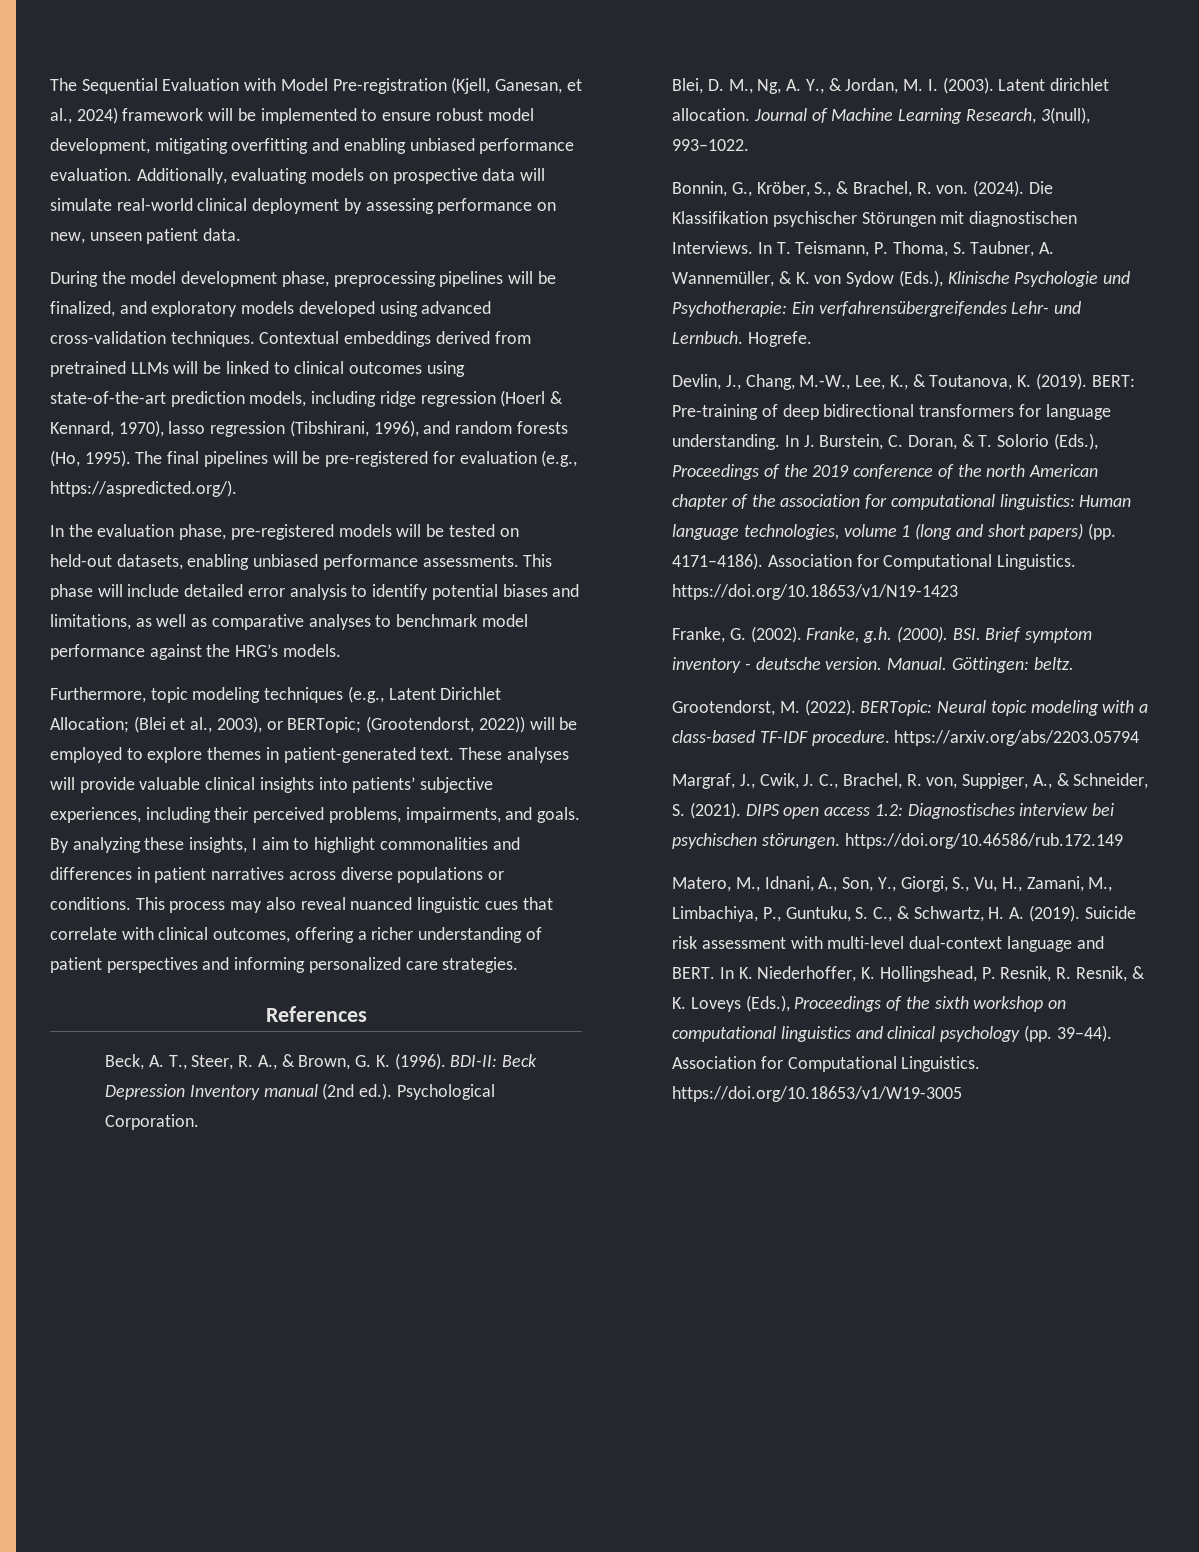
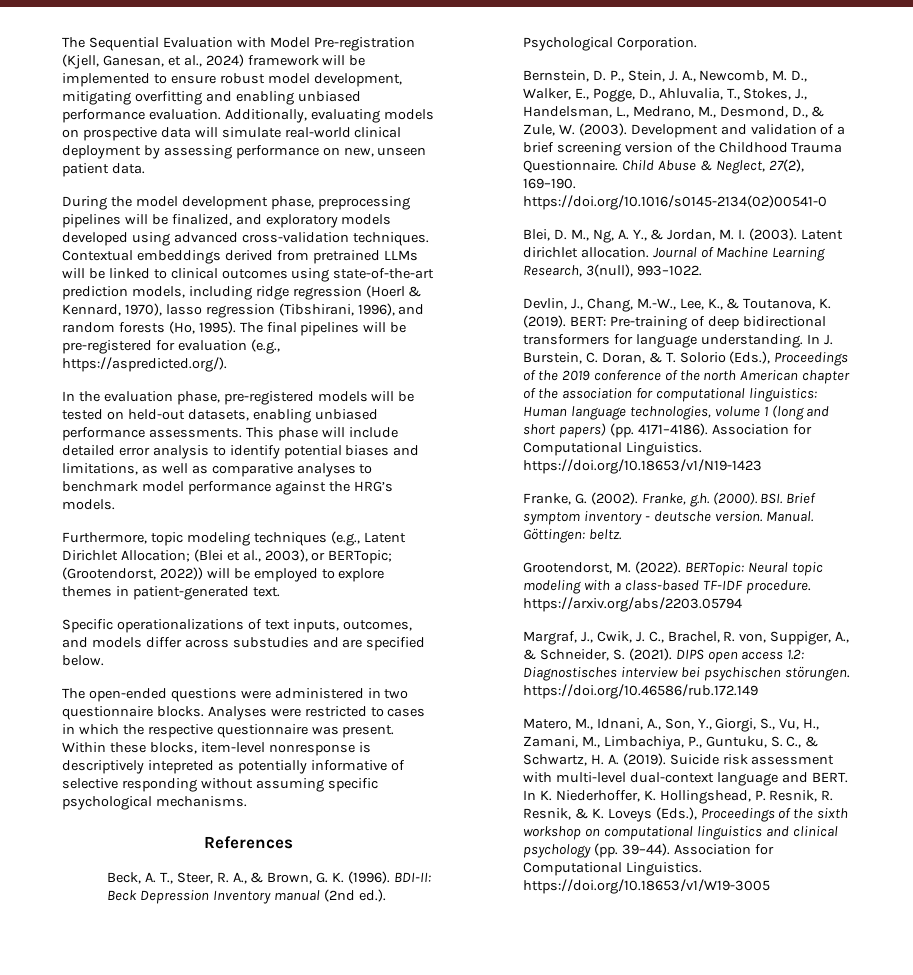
[459,747,569,763] [50,777,494,793] [50,807,581,823] [50,837,520,853] [50,867,505,883] [50,897,553,913] [50,927,542,943] [50,957,519,973] These analyses will provide valuable clinical insights into patients’ subjective experiences, including their perceived problems, impairments, and goals. By analyzing these insights, I aim to highlight commonalities and differences in patient narratives across diverse populations or conditions. This process may also reveal nuanced linguistic cues that correlate with clinical outcomes, offering a richer understanding of patient perspectives and informing personalized care strategies. -> [62,619,412,633] [62,637,426,651] [62,655,104,666] [62,688,409,702] [62,706,426,720] [62,724,395,738] [62,742,371,756] [62,760,405,774] [62,778,378,792] [62,796,247,810] // Specific operationalizations of text inputs, outcomes, and models differ across substudies and are specified below. // The open-ended questions were administered in two questionnaire blocks. Analyses were restricted to cases in which the respective questionnaire was present. Within these blocks, item-level nonresponse is descriptively intepreted as potentially informative of selective responding without assuming specific psychological mechanisms.
(200, 1122) none -> [522,70,808,82] [522,88,808,102] [522,106,825,118] [522,123,846,138] [522,142,843,156] [522,159,804,174] [522,178,576,189] [522,195,827,210] // Bernstein, D. P., Stein, J. A., Newcomb, M. D., Walker, E., Pogge, D., Ahluvalia, T., Stokes, J., Handelsman, L., Medrano, M., Desmond, D., & Zule, W. (2003). Development and validation of a brief screening version of the Childhood Trauma Questionnaire. Child Abuse & Neglect, 27(2), 169–190. https://doi.org/10.1016/s0145-2134(02)00541-0
[672,180,1053,197] [672,211,1078,227] [672,241,1055,257] [672,270,1131,287] [672,301,1082,317] [672,331,813,347] // Bonnin, G., Kröber, S., & Brachel, R. von. (2024). Die Klassifikation psychischer Störungen mit diagnostischen Interviews. In T. Teismann, P. Thoma, S. Taubner, A. Wannemüller, & K. von Sydow (Eds.), Klinische Psychologie und Psychotherapie: Ein verfahrensübergreifendes Lehr- und Lernbuch. Hogrefe. -> (702, 270) none

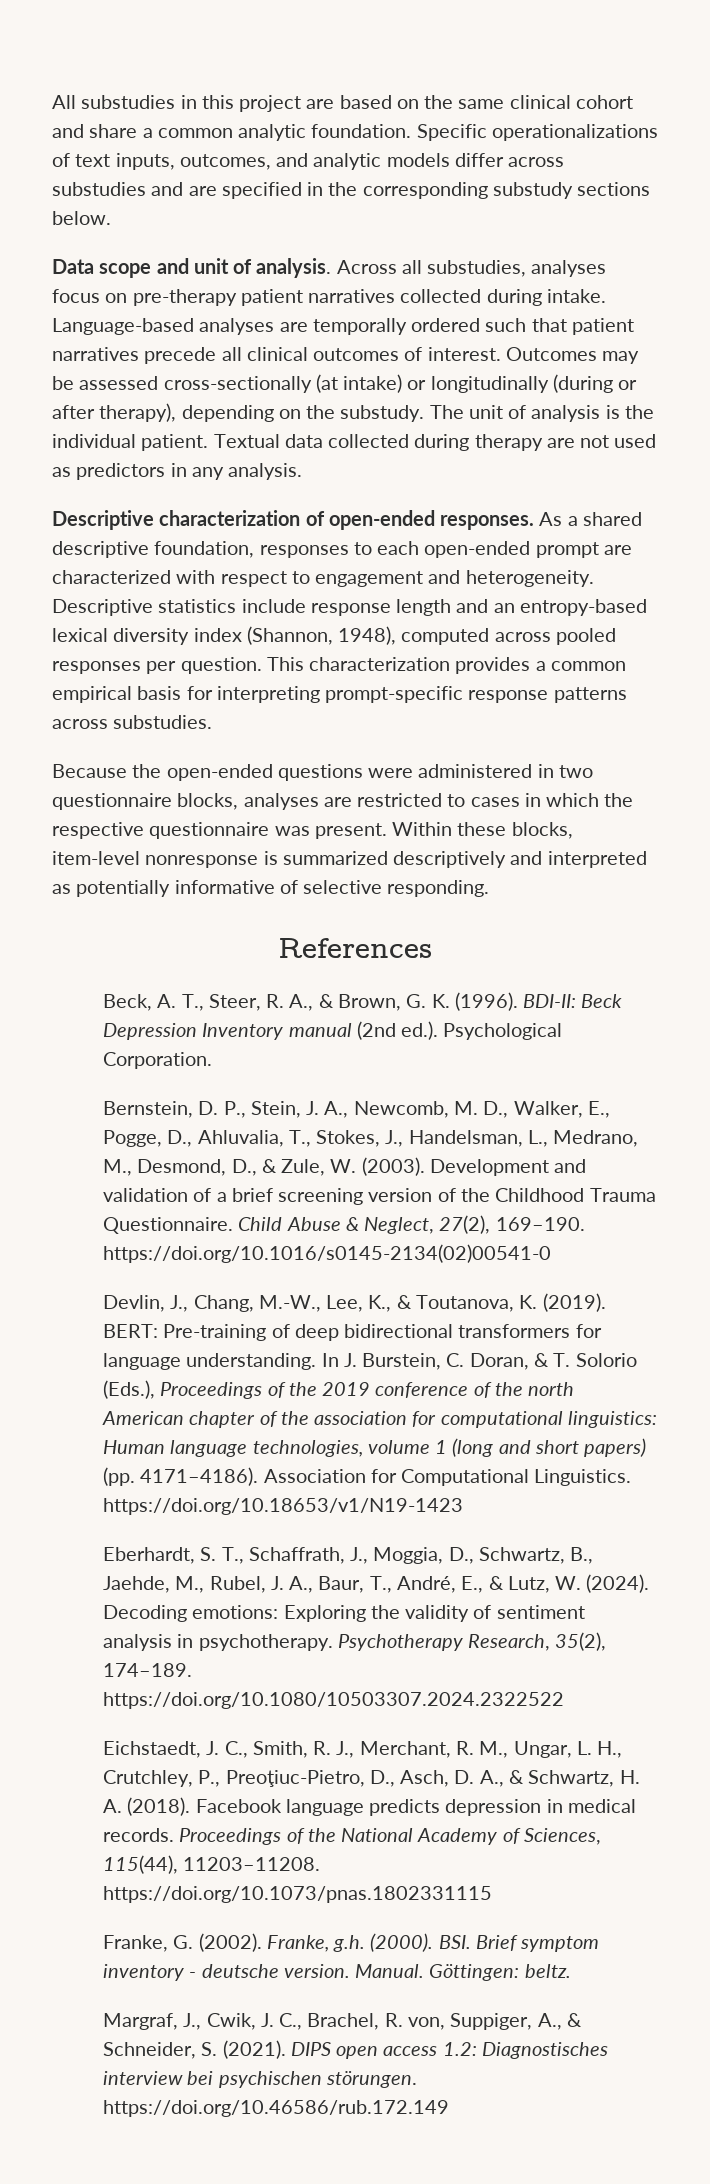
[62,37,415,51] [62,54,366,69] [62,73,402,87] [62,91,361,105] [62,109,434,123] [62,127,402,141] [62,145,427,159] [62,163,145,177] [62,196,410,210] [62,214,392,228] [62,232,429,246] [62,250,418,264] [62,268,435,282] [62,285,422,300] [62,303,425,318] [62,321,407,336] [62,339,280,354] [62,357,227,372] [62,391,415,405] [62,409,378,423] [62,427,398,441] [62,445,420,459] [62,463,373,477] [62,481,393,495] [62,499,115,510] [62,531,406,546] [62,549,393,564] [62,567,385,582] [62,586,280,600] The Sequential Evaluation with Model Pre-registration (Kjell, Ganesan, et al., 2024) framework will be implemented to ensure robust model development, mitigating overfitting and enabling unbiased performance evaluation. Additionally, evaluating models on prospective data will simulate real-world clinical deployment by assessing performance on new, unseen patient data. // During the model development phase, preprocessing pipelines will be finalized, and exploratory models developed using advanced cross-validation techniques. Contextual embeddings derived from pretrained LLMs will be linked to clinical outcomes using state-of-the-art prediction models, including ridge regression (Hoerl & Kennard, 1970), lasso regression (Tibshirani, 1996), and random forests (Ho, 1995). The final pipelines will be pre-registered for evaluation (e.g., https://aspredicted.org/). // In the evaluation phase, pre-registered models will be tested on held-out datasets, enabling unbiased performance assessments. This phase will include detailed error analysis to identify potential biases and limitations, as well as comparative analyses to benchmark model performance against the HRG’s models. // Furthermore, topic modeling techniques (e.g., Latent Dirichlet Allocation; (Blei et al., 2003), or BERTopic; (Grootendorst, 2022)) will be employed to explore themes in patient-generated text. // -> [52,95,633,112] [52,124,412,141] All substudies in this project are based on the same clinical cohort and share a common analytic foundation.
(88, 642) none -> [313,153,382,170] analytic
[62,655,104,666] [62,688,85,699] below. // The -> [307,182,651,199] [52,211,111,225] [52,258,607,278] [52,289,606,306] [52,318,634,335] [52,347,640,364] [52,374,638,393] [52,403,654,422] [52,434,657,451] [52,463,303,480] [52,510,642,530] [52,541,632,558] [52,570,594,587] [52,599,647,616] [52,626,616,645] [52,657,626,674] [52,686,627,703] [52,715,213,729] [52,764,162,778] in the corresponding substudy sections below. // Data scope and unit of analysis. Across all substudies, analyses focus on pre-therapy patient narratives collected during intake. Language-based analyses are temporally ordered such that patient narratives precede all clinical outcomes of interest. Outcomes may be assessed cross-sectionally (at intake) or longitudinally (during or after therapy), depending on the substudy. The unit of analysis is the individual patient. Textual data collected during therapy are not used as predictors in any analysis. // Descriptive characterization of open-ended responses. As a shared descriptive foundation, responses to each open-ended prompt are characterized with respect to engagement and heterogeneity. Descriptive statistics include response length and an entropy-based lexical diversity index (Shannon, 1948), computed across pooled responses per question. This characterization provides a common empirical basis for interpreting prompt-specific response patterns across substudies. // Because the
[156,706,301,720] blocks. Analyses were -> [177,793,352,810] blocks, analyses are
[62,760,214,774] descriptively intepreted -> [282,851,647,868] summarized descriptively and interpreted
[121,778,378,792] [62,796,247,810] responding without assuming specific psychological mechanisms. -> [387,880,490,897] responding.
[522,228,844,243] [522,247,825,261] [522,264,702,277] // Blei, D. M., Ng, A. Y., & Jordan, M. I. (2003). Latent dirichlet allocation. Journal of Machine Learning Research, 3(null), 993–1022. -> (552, 1253) none
(762, 466) none -> [103,1547,594,1564] [103,1574,650,1593] [103,1605,585,1622] [103,1632,607,1651] [103,1663,193,1677] [103,1692,565,1709] [103,1741,623,1758] [103,1770,640,1787] [103,1797,636,1816] [103,1828,601,1845] [103,1855,321,1874] [103,1886,493,1903] // Eberhardt, S. T., Schaffrath, J., Moggia, D., Schwartz, B., Jaehde, M., Rubel, J. A., Baur, T., André, E., & Lutz, W. (2024). Decoding emotions: Exploring the validity of sentiment analysis in psychotherapy. Psychotherapy Research, 35(2), 174–189. https://doi.org/10.1080/10503307.2024.2322522 // Eichstaedt, J. C., Smith, R. J., Merchant, R. M., Ungar, L. H., Crutchley, P., Preoţiuc-Pietro, D., Asch, D. A., & Schwartz, H. A. (2018). Facebook language predicts depression in medical records. Proceedings of the National Academy of Sciences, 115(44), 11203–11208. https://doi.org/10.1073/pnas.1802331115
[522,561,823,576] [522,580,811,594] [522,597,742,612] // Grootendorst, M. (2022). BERTopic: Neural topic modeling with a class-based TF-IDF procedure. https://arxiv.org/abs/2203.05794 -> (571, 1971) none
[522,718,820,732] [522,736,819,750] [522,753,835,766] [522,772,848,786] [522,790,834,804] [522,807,849,822] [522,826,838,840] [522,843,774,858] [522,862,702,876] [522,879,770,894] // Matero, M., Idnani, A., Son, Y., Giorgi, S., Vu, H., Zamani, M., Limbachiya, P., Guntuku, S. C., & Schwartz, H. A. (2019). Suicide risk assessment with multi-level dual-context language and BERT. In K. Niederhoffer, K. Hollingshead, P. Resnik, R. Resnik, & K. Loveys (Eds.), Proceedings of the sixth workshop on computational linguistics and clinical psychology (pp. 39–44). Association for Computational Linguistics. https://doi.org/10.18653/v1/W19-3005 -> (450, 2108) none

